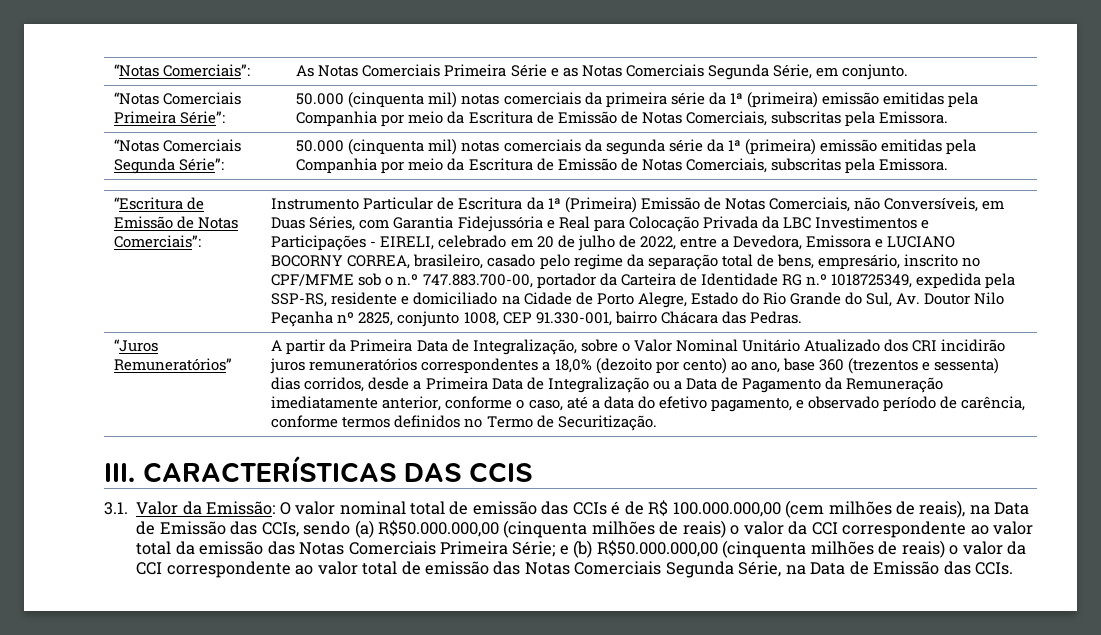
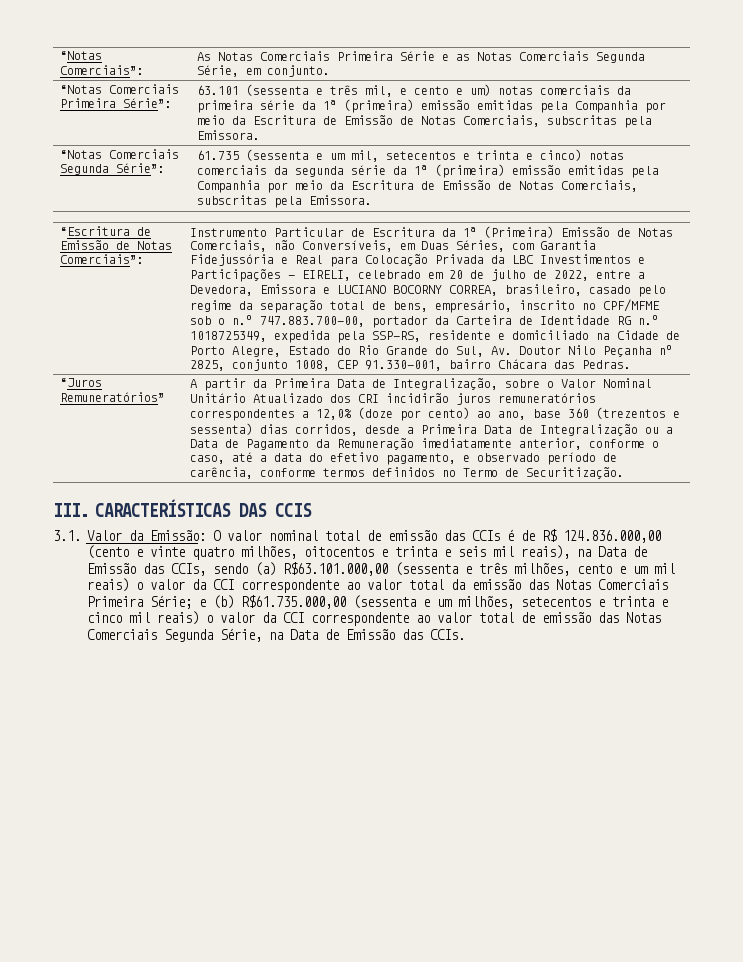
[296,92,458,108] 50.000 (cinquenta mil) -> [196,84,491,97] 63.101 (sessenta e três mil, e cento e um)
[296,139,458,155] 50.000 (cinquenta mil) -> [196,149,582,162] 61.735 (sessenta e um mil, setecentos e trinta e cinco)
[554,358,652,374] 18,0% (dezoito -> [315,407,393,420] 12,0% (doze
[672,500,915,518] 100.000.000,00 (cem milhões de -> [562,530,661,543] [86,545,514,560] 124.836.000,00 (cento e vinte quatro milhões, oitocentos e trinta e seis mil
[377,520,679,538] R$50.000.000,00 (cinquenta milhões de -> [282,562,675,576] R$63.101.000,00 (sessenta e três milhões, cento e um mil
[596,540,898,558] R$50.000.000,00 (cinquenta milhões de -> [240,595,668,609] [86,612,150,623] R$61.735.000,00 (sessenta e um milhões, setecentos e trinta e cinco mil

